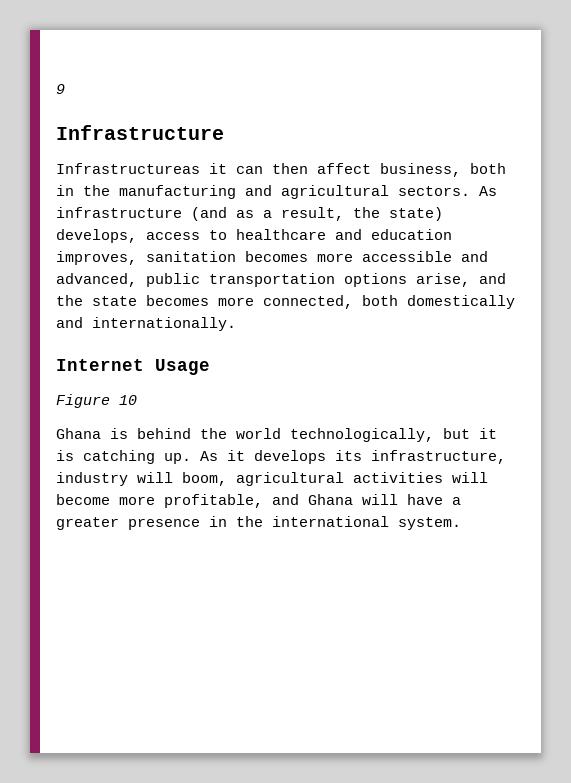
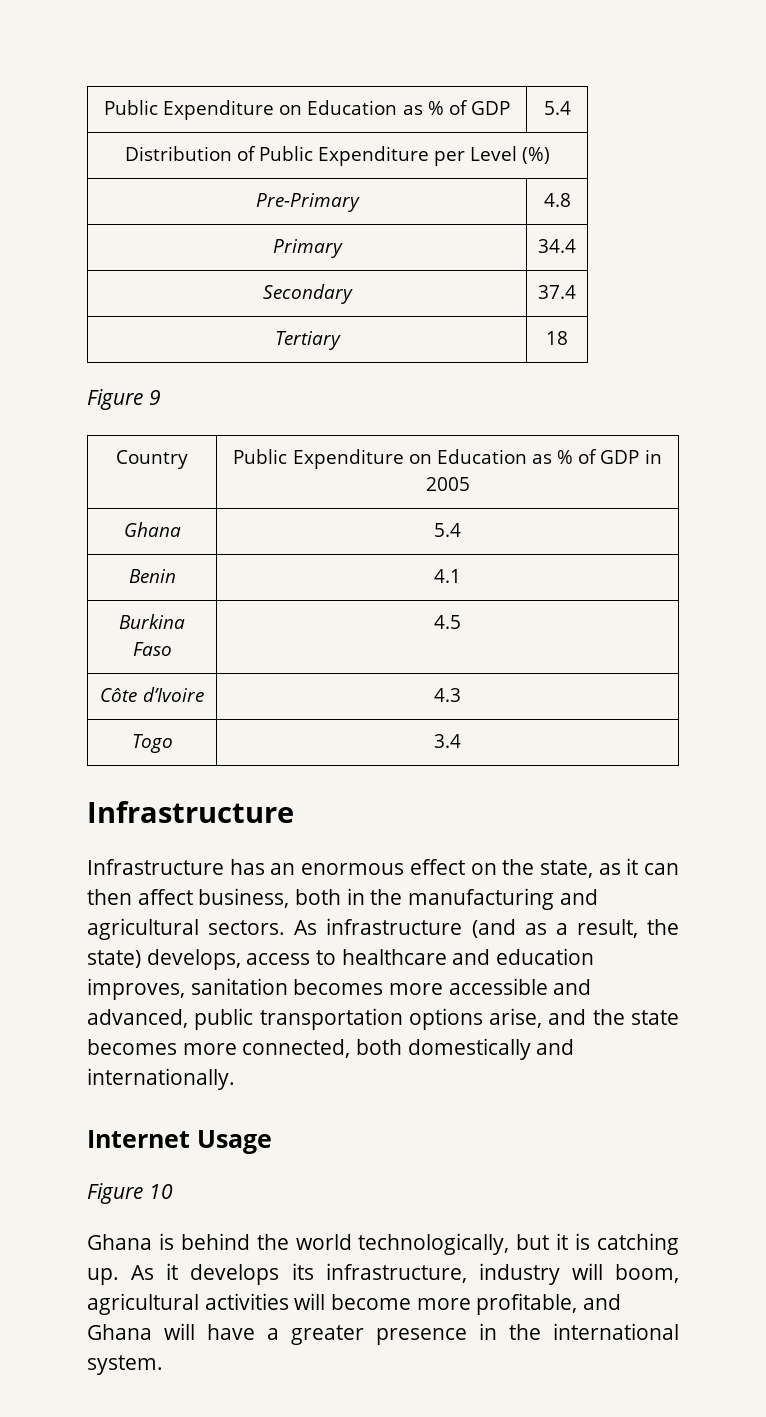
[56,84,65,94] [56,125,224,140] [56,163,200,174] 9 // Infrastructure // Infrastructureas -> [104,100,510,120] [543,101,571,115] [124,146,551,166] [255,193,360,212] [543,193,571,207] [272,239,343,258] [538,239,576,253] [262,284,353,304] [538,285,576,299] [274,331,341,350] [546,331,568,345] [87,389,161,410] [116,450,188,469] [233,449,662,469] [425,477,470,491] [123,522,181,537] [434,523,461,537] [128,569,176,583] [434,569,461,583] [119,614,185,629] [132,642,172,656] [434,615,461,629] [100,687,204,702] [434,688,461,702] [131,734,173,753] [434,734,461,748] [87,801,294,823] [87,859,621,878] Public Expenditure on Education as % of GDP | 5.4 // Distribution of Public Expenditure per Level (%) // Pre-Primary | 4.8 // Primary | 34.4 // Secondary | 37.4 // Tertiary | 18 // Figure 9 // Country | Public Expenditure on Education as % of GDP in 2005 // Ghana | 5.4 // Benin | 4.1 // Burkina Faso | 4.5 // Côte d’Ivoire | 4.3 // Togo | 3.4 // Infrastructure // Infrastructure has an enormous effect on the state, as

